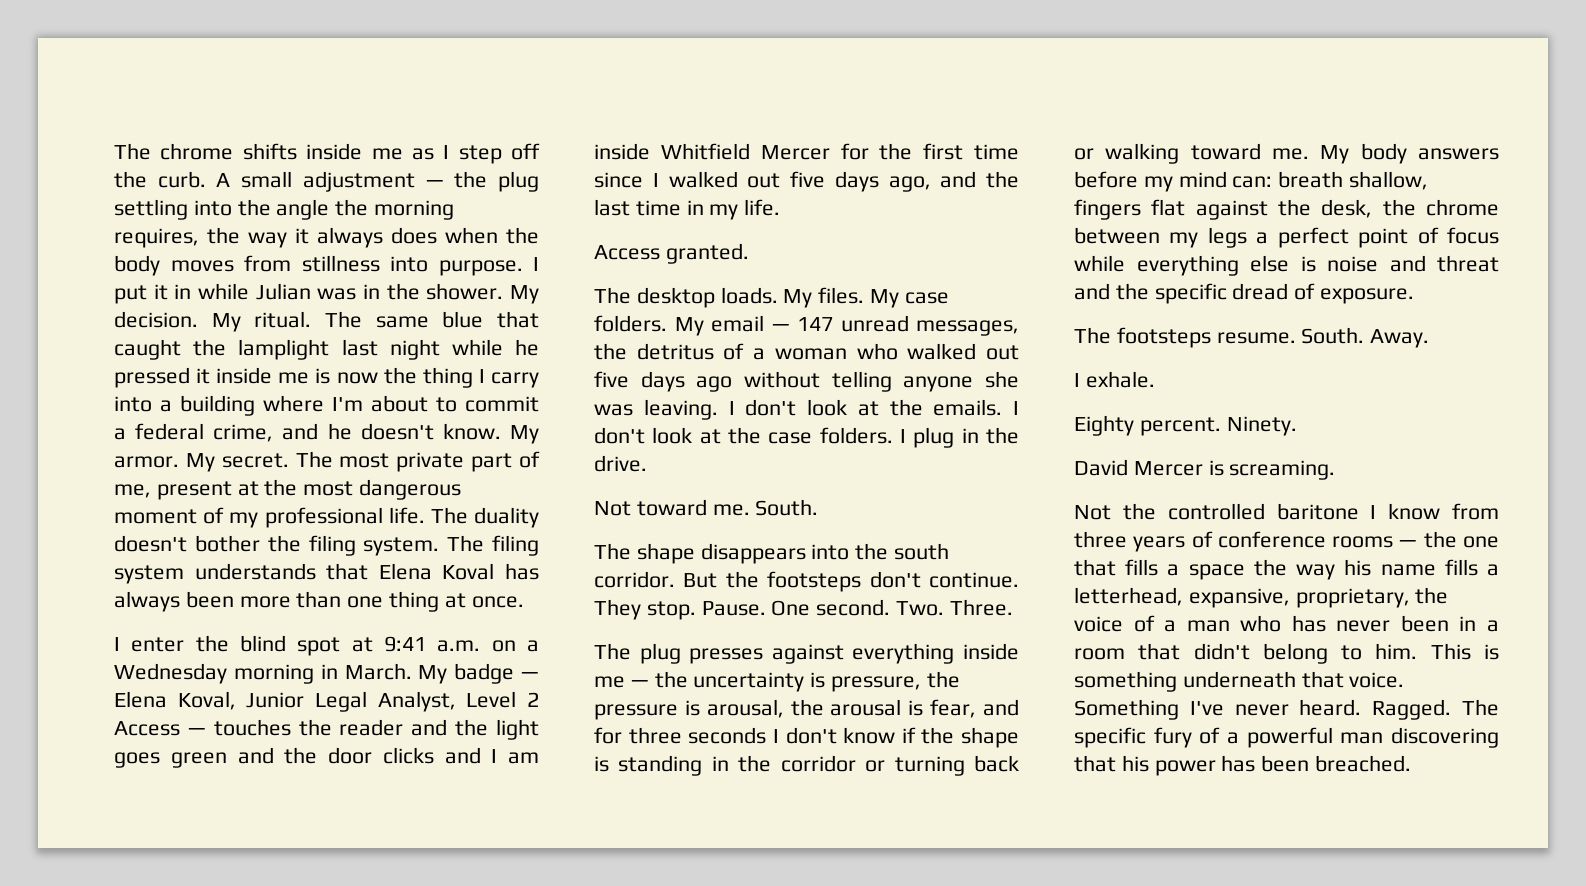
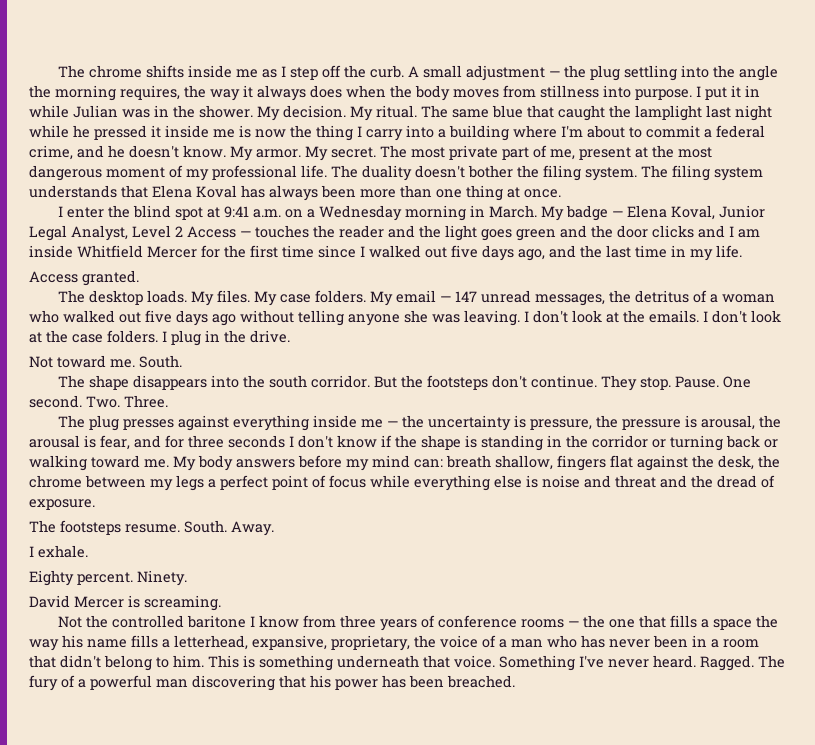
[1154,283,1227,304] specific -> (713, 481) none
[1074,727,1146,748] specific -> (785, 661) none

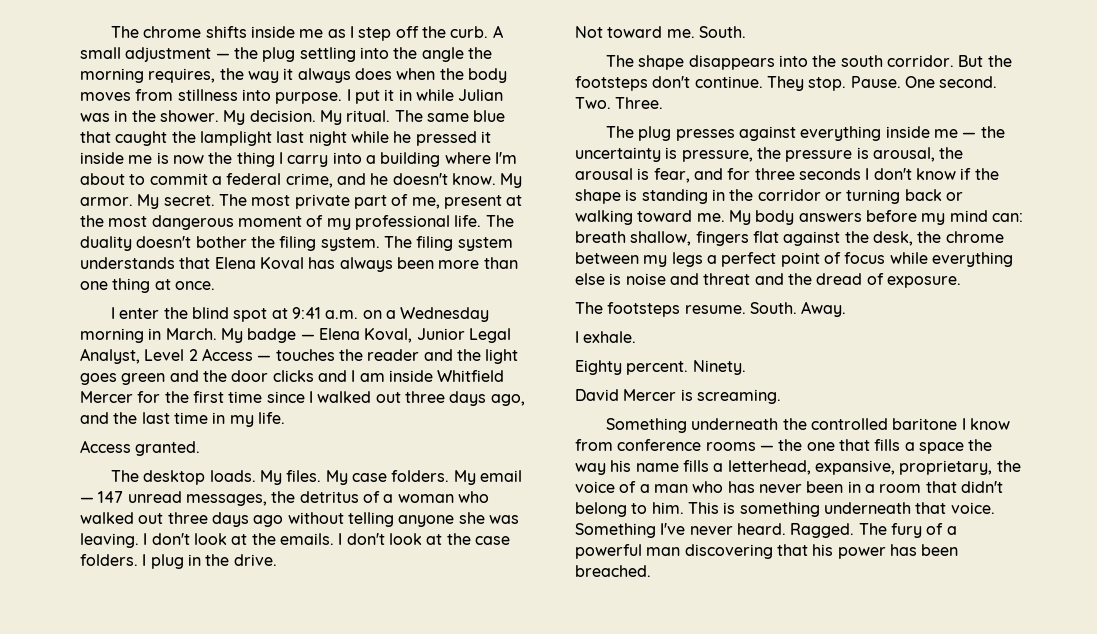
[451,245,478,258] five -> [404,391,445,403] three
[145,310,172,323] five -> [167,512,208,524] three
[58,616,83,628] Not -> [606,418,779,433] Something underneath
[340,615,436,631] three years of -> (613, 445) none

